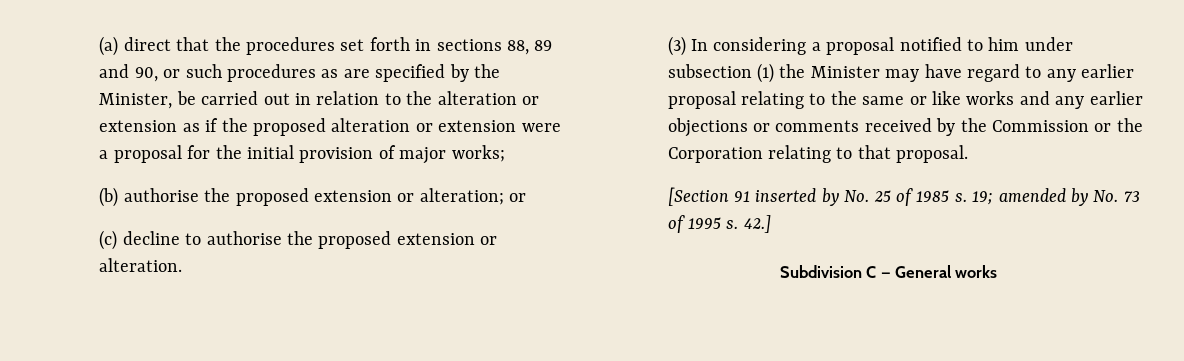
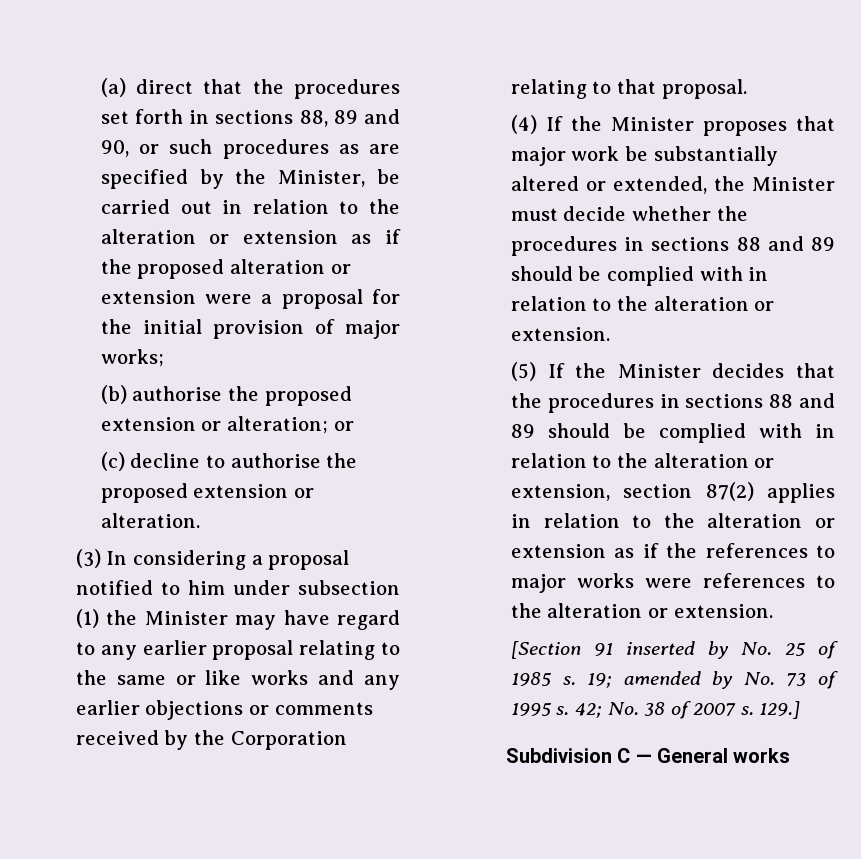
[992,118,1143,132] Commission or the -> (226, 737) none
(969, 154) none -> [510,115,835,136] [510,146,778,166] [510,176,835,194] [510,206,748,221] [510,236,835,256] [510,266,769,286] [510,296,775,311] [510,327,610,341] [510,362,835,381] [510,393,835,413] [510,423,835,443] [510,453,775,468] [510,482,835,503] [510,513,835,528] [510,543,835,558] [510,573,835,593] [510,603,773,618] // (4) If the Minister proposes that major work be substantially altered or extended, the Minister must decide whether the procedures in sections 88 and 89 should be complied with in relation to the alteration or extension. // (5) If the Minister decides that the procedures in sections 88 and 89 should be complied with in relation to the alteration or extension, section 87(2) applies in relation to the alteration or extension as if the references to major works were references to the alteration or extension.
[743,215,771,233] 42.] -> [575,701,801,719] 42; No. 38 of 2007 s. 129.]

